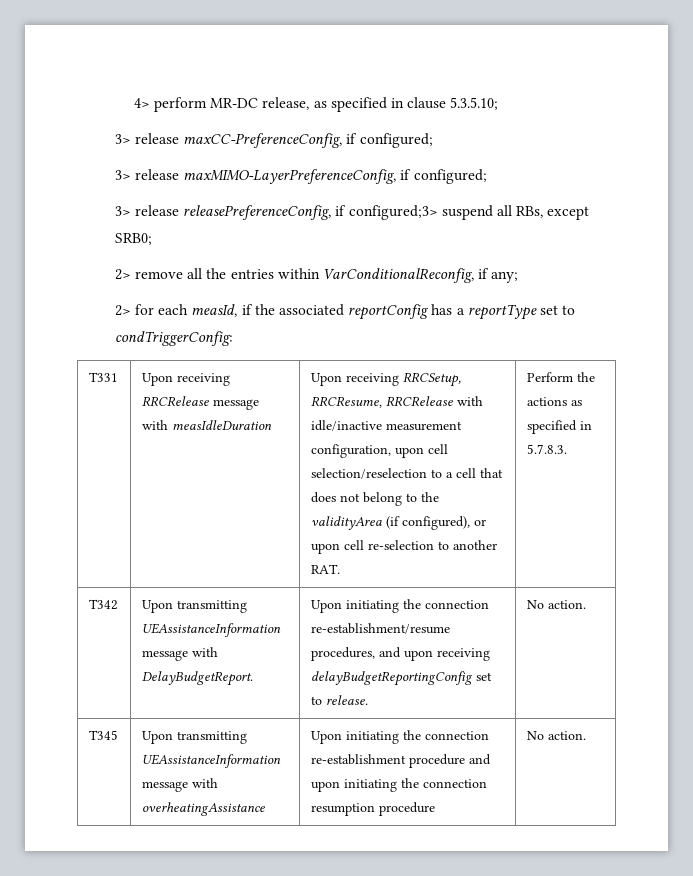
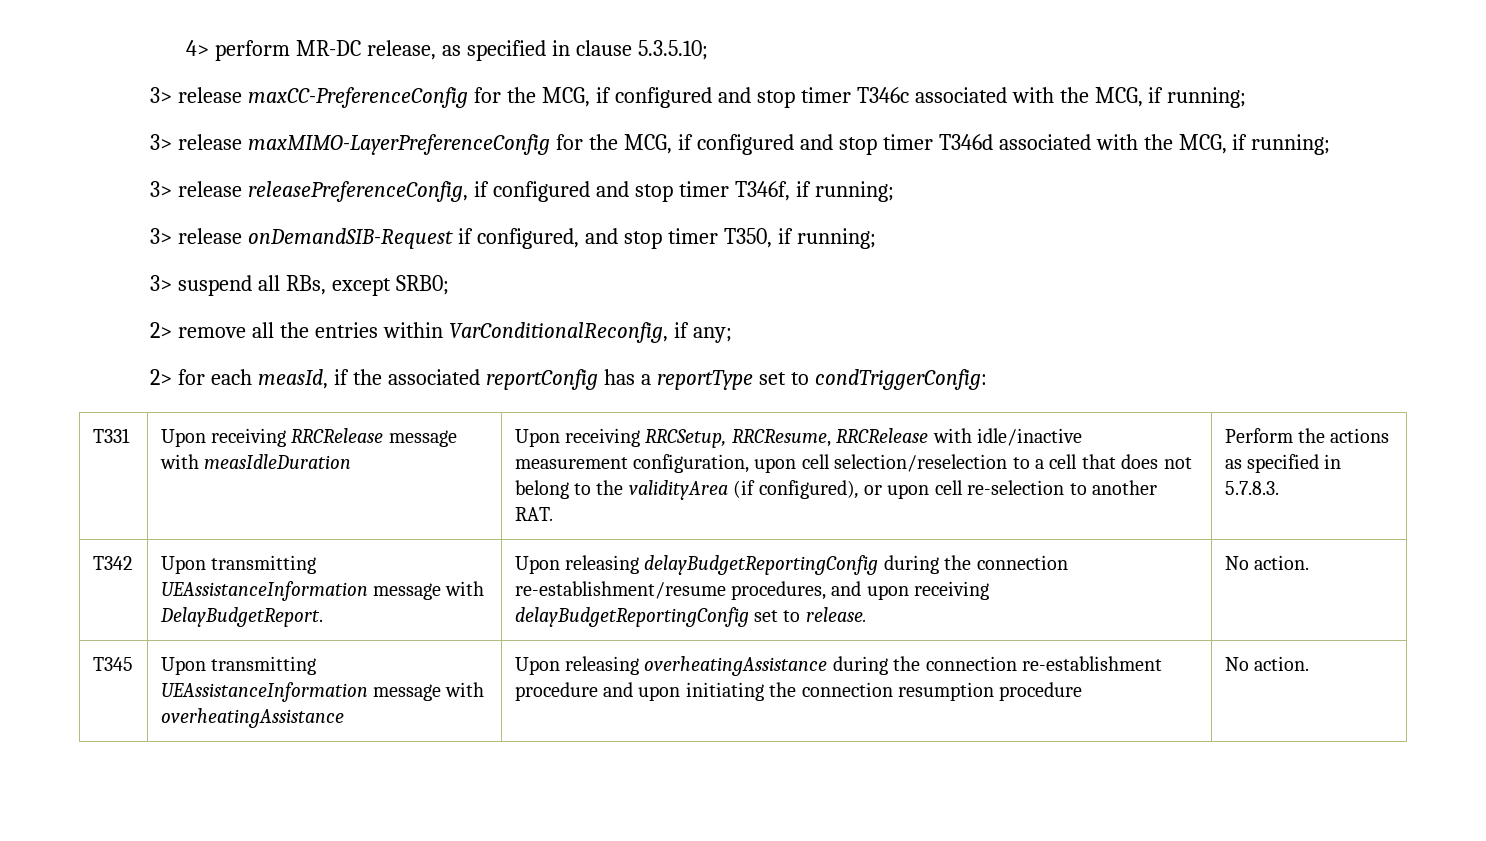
[183,133,433,148] [114,169,487,184] [114,205,438,220] maxCC-PreferenceConfig, if configured; // 3> release maxMIMO-LayerPreferenceConfig, if configured; // 3> release releasePreferenceConfig, if configured;3> -> [248,87,1247,108] [150,134,1331,155] [150,181,894,202] [150,228,876,249] [150,275,173,291] maxCC-PreferenceConfig for the MCG, if configured and stop timer T346c associated with the MCG, if running; // 3> release maxMIMO-LayerPreferenceConfig for the MCG, if configured and stop timer T346d associated with the MCG, if running; // 3> release releasePreferenceConfig, if configured and stop timer T346f, if running; // 3> release onDemandSIB-Request if configured, and stop timer T350, if running; // 3>
[345,600,399,613] initiating -> [565,555,939,575] releasing delayBudgetReportingConfig during
[345,731,399,744] initiating -> [565,656,888,676] releasing overheatingAssistance during

